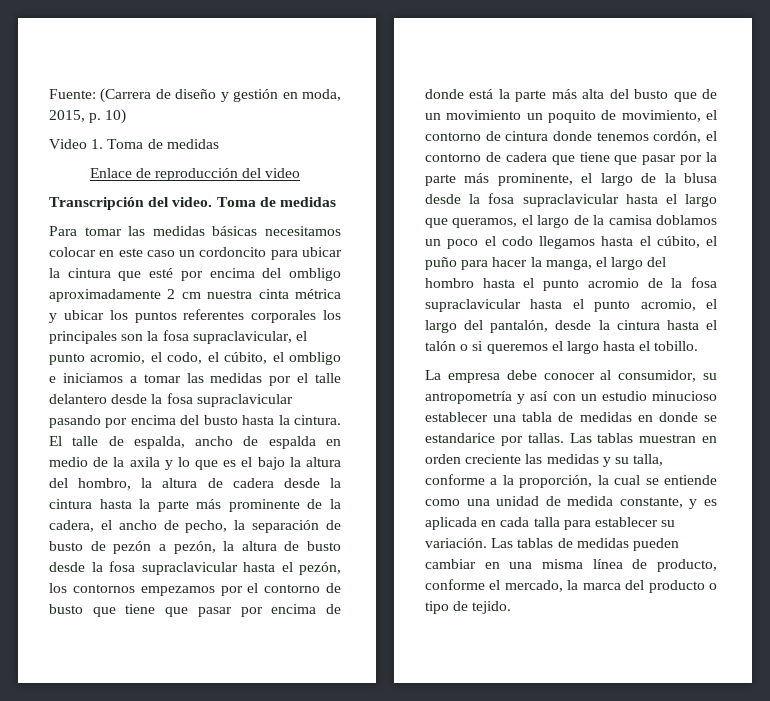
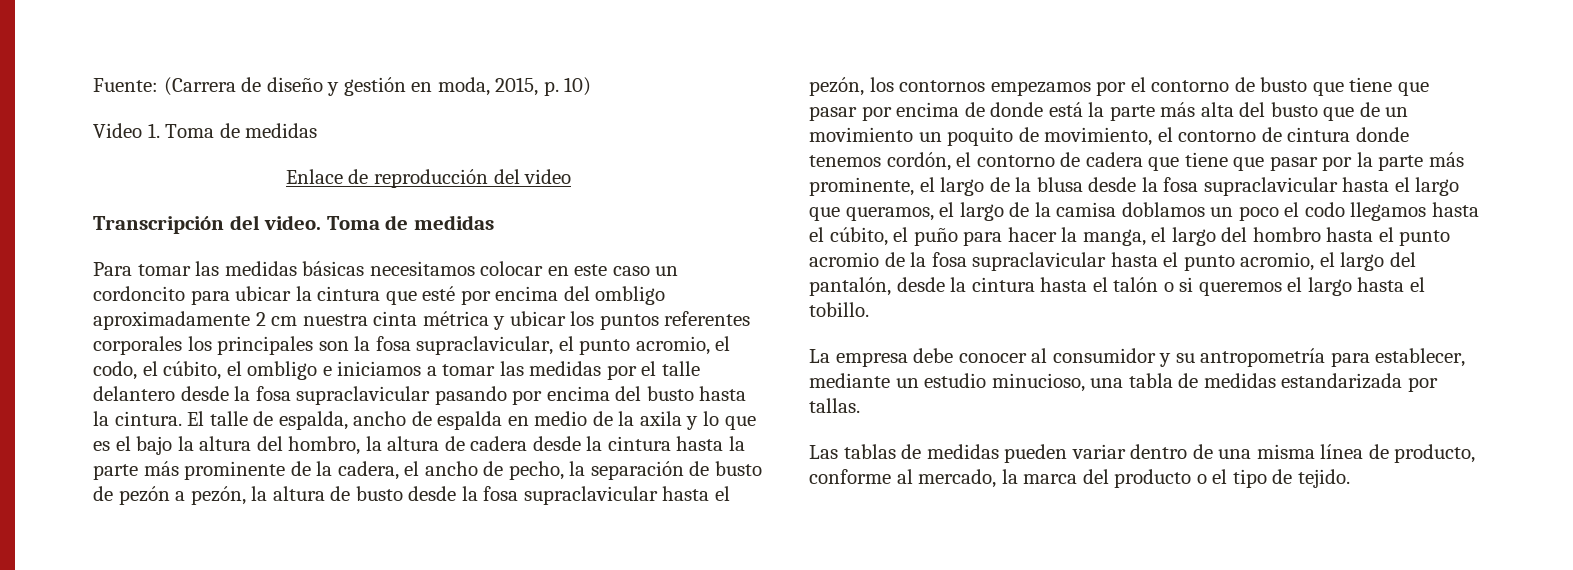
[618,370,717,382] [425,391,717,404] [425,412,717,422] [425,433,717,446] [425,454,664,467] [425,474,717,488] [425,496,717,509] [425,517,676,530] [425,538,487,548] consumidor, su antropometría y así con un estudio minucioso establecer una tabla de medidas en donde se estandarice por tallas. Las tablas muestran en orden creciente las medidas y su talla, conforme a la proporción, la cual se entiende como una unidad de medida constante, y es aplicada en cada talla para establecer su variación. -> [1052,348,1466,367] [809,373,1438,392] [809,398,860,413] consumidor y su antropometría para establecer, mediante un estudio minucioso, una tabla de medidas estandarizada por tallas. //
[425,559,500,569] cambiar en -> [1071,444,1213,459] variar dentro de
[489,580,501,590] el -> [896,469,913,484] al
(717, 586) none -> [1212,469,1228,484] el

